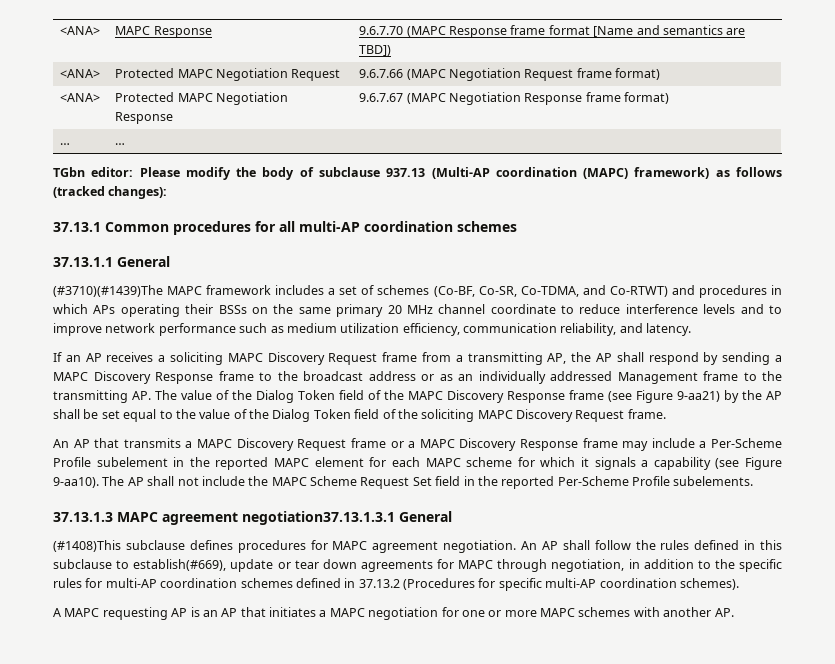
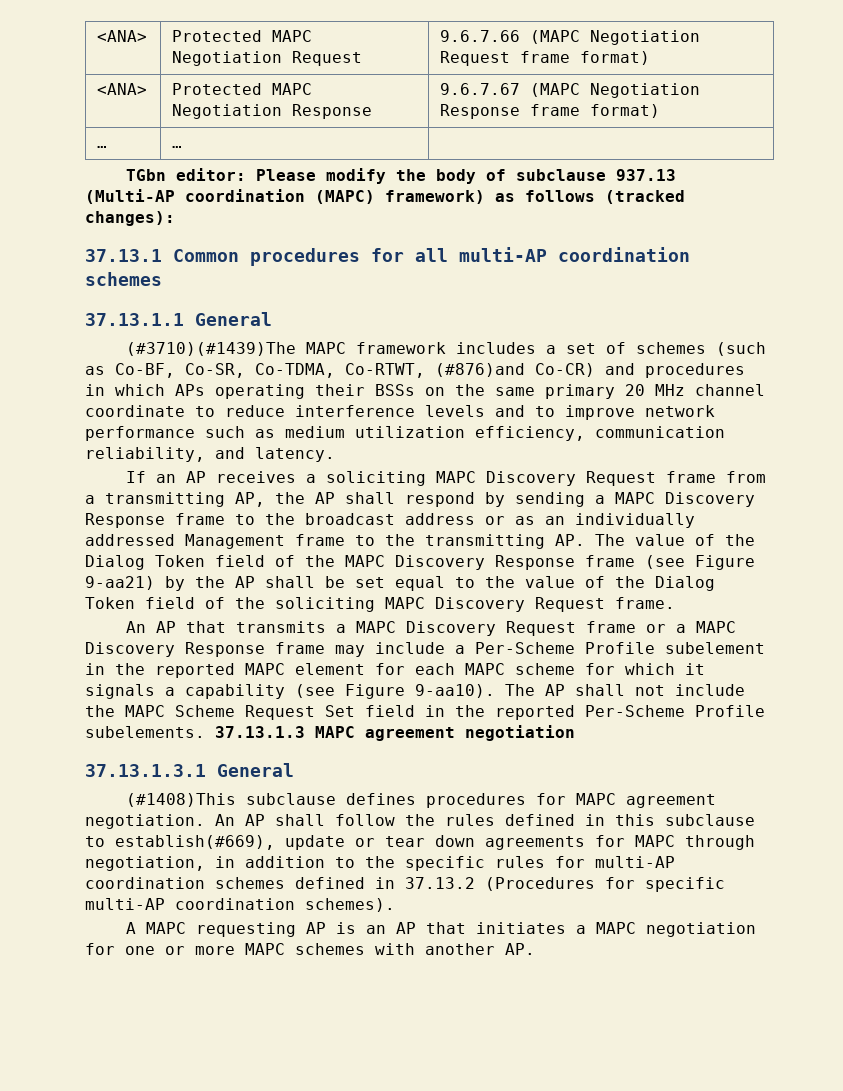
[60,26,101,35] [115,26,212,38] [359,25,746,38] [359,45,392,56] [60,69,101,78] <ANA> | MAPC Response | 9.6.7.70 (MAPC Response frame format [Name and semantics are TBD]) // <ANA> -> [97,30,148,42] <ANA>
[433,285,668,297] (Co-BF, Co-SR, Co-TDMA, and Co-RTWT) -> [715,342,766,356] [85,363,595,378] (such as Co-BF, Co-SR, Co-TDMA, Co-RTWT, (#876)and Co-CR)
(754, 481) // -> (205, 732) none
[242,511,395,525] negotiation37.13.1.3.1 -> [465,725,575,741] [85,764,206,777] negotiation // 37.13.1.3.1

